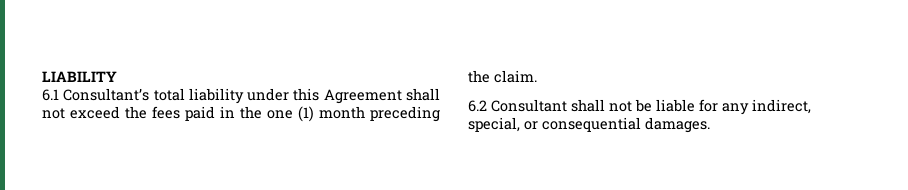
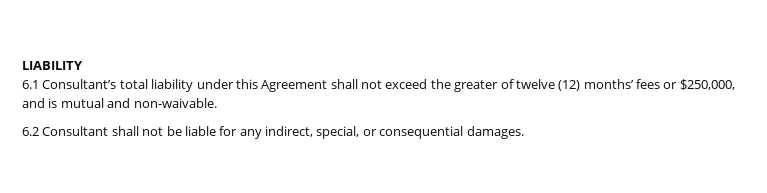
[152,106,440,122] [468,70,537,83] fees paid in the one (1) month preceding the claim. -> [454,79,735,92] [22,98,217,108] greater of twelve (12) months’ fees or $250,000, and is mutual and non-waivable.

